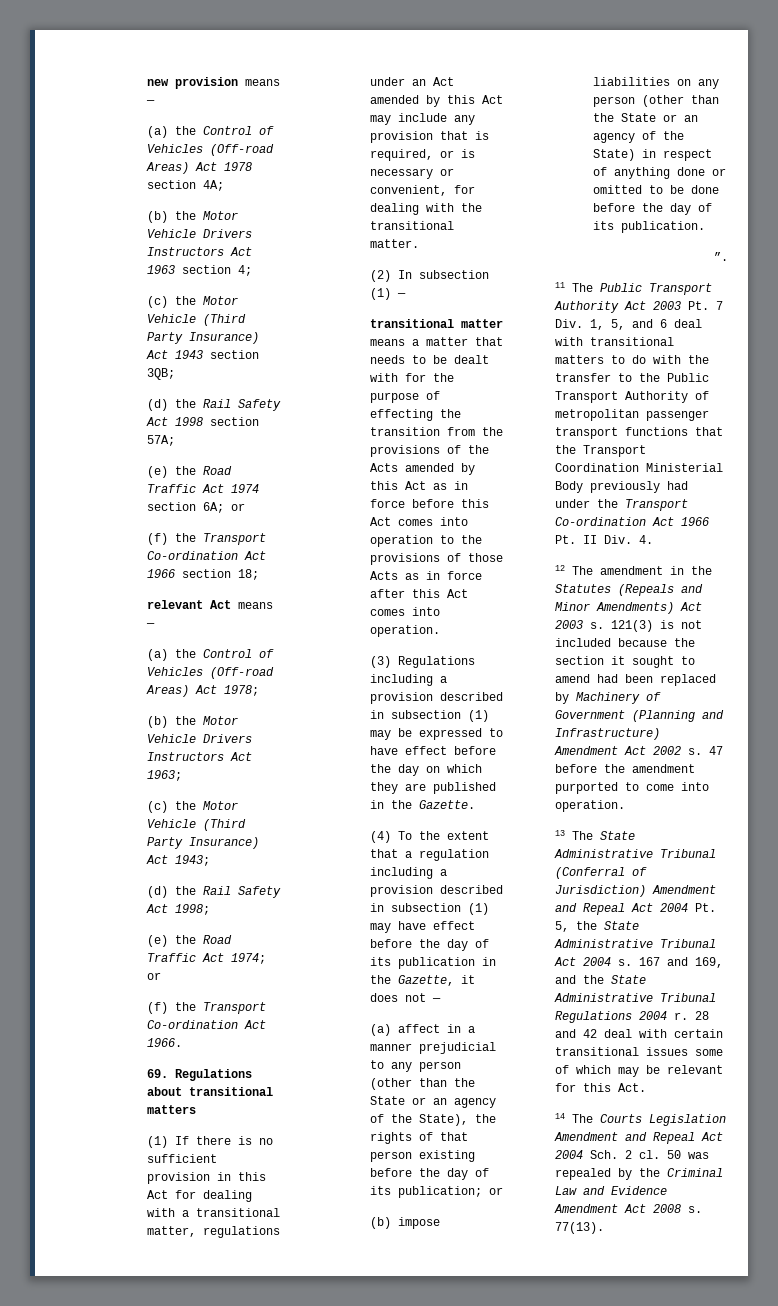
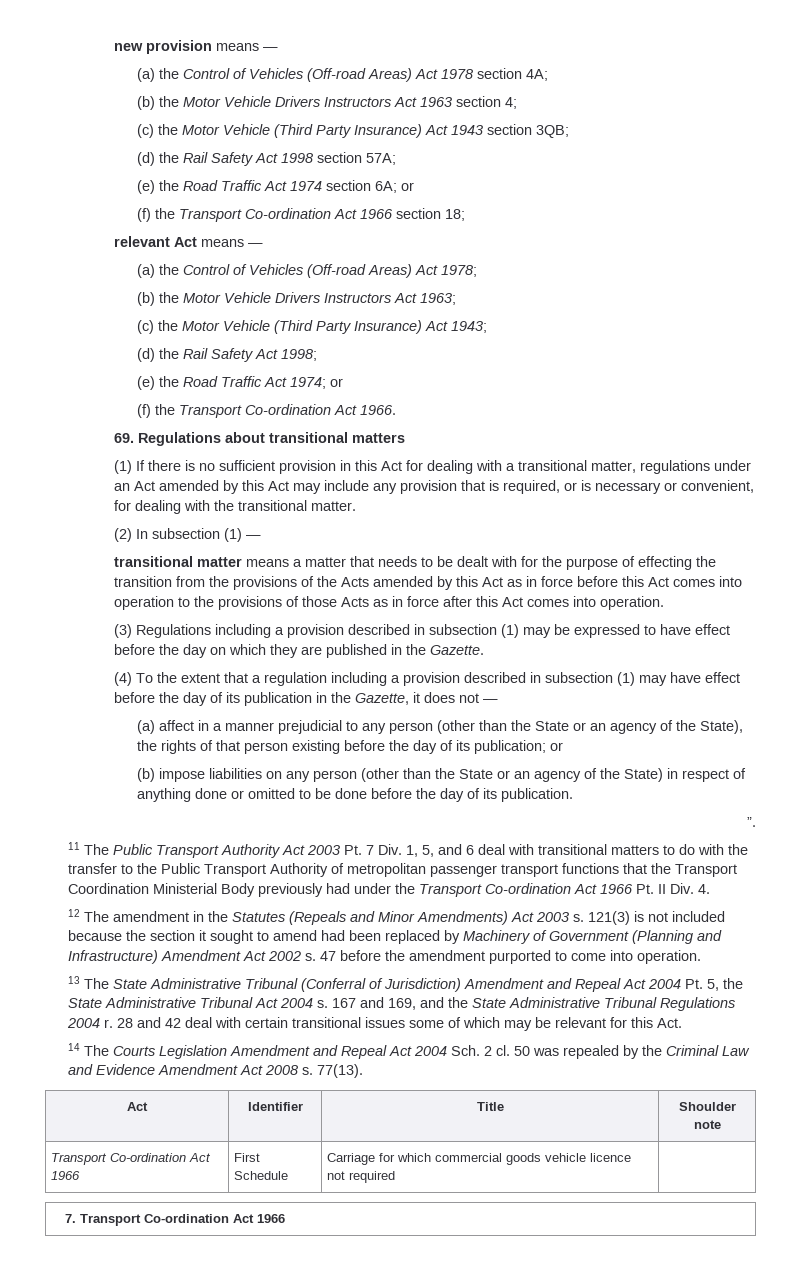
(605, 1228) none -> [127,1102,148,1111] [247,1102,303,1111] [476,1102,504,1111] [678,1102,736,1111] [693,1120,721,1129] [51,1153,212,1165] [51,1171,81,1180] [234,1153,261,1162] [234,1171,289,1180] [327,1153,632,1165] [327,1171,396,1183] [65,1214,286,1226] // Act | Identifier | Title | Shoulder note // Transport Co-ordination Act 1966 | First Schedule | Carriage for which commercial goods vehicle licence not required | // 7. Transport Co-ordination Act 1966

